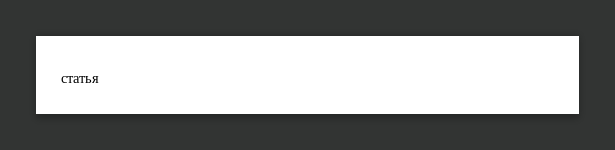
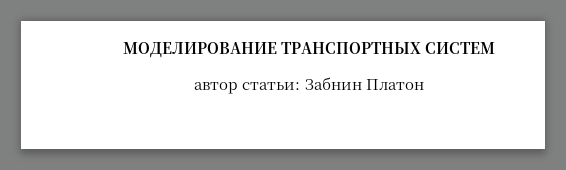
[61,76,99,83] статья -> [122,42,496,58] [194,77,424,94] МОДЕЛИРОВАНИЕ ТРАНСПОРТНЫХ СИСТЕМ // автор статьи: Забнин Платон

